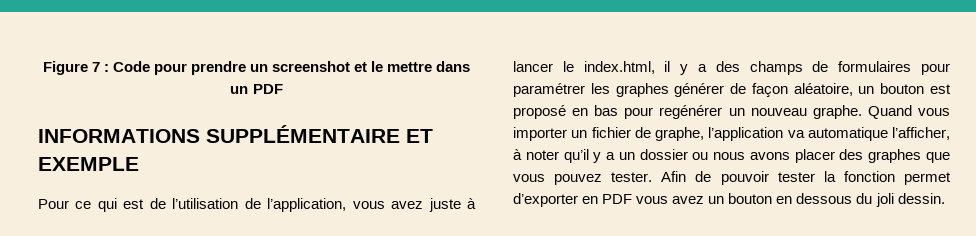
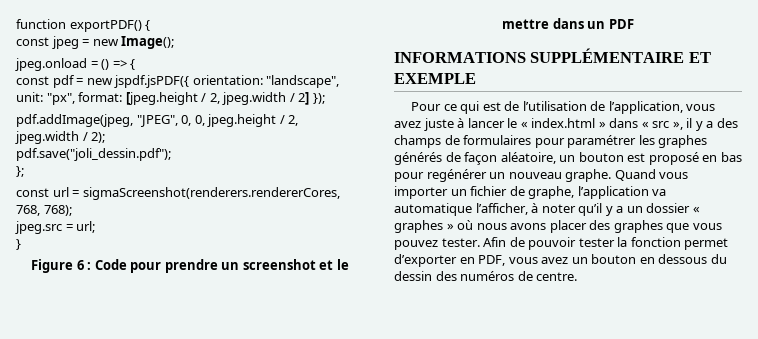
[42,61,100,75] Figure 7 -> [16,19,151,32] [16,36,175,49] [15,58,136,71] [16,75,340,88] [16,92,325,105] [16,114,299,127] [15,131,106,144] [16,148,171,161] [16,166,24,177] [16,187,340,200] [16,205,72,216] [15,221,96,234] [16,239,21,250] [31,259,84,273] function exportPDF() { // const jpeg = new Image(); // jpeg.onload = () => { // const pdf = new jspdf.jsPDF({ orientation: "landscape", unit: "px", format: [jpeg.height / 2, jpeg.width / 2] }); // pdf.addImage(jpeg, "JPEG", 0, 0, jpeg.height / 2, jpeg.width / 2); // pdf.save("joli_dessin.pdf"); // }; // const url = sigmaScreenshot(renderers.rendererCores, 768, 768); // jpeg.src = url; // } // Figure 6
[583,61,655,74] index.html, -> [520,118,683,130] « index.html » dans « src »,
[674,83,725,97] générer -> [394,152,442,165] générés
[692,152,709,160] ou -> [692,206,700,213] [394,220,474,233] « graphes » où
[602,194,633,204] PDF -> [478,255,506,266] PDF,
[875,193,945,207] joli dessin. -> [394,271,578,281] dessin des numéros de centre.

